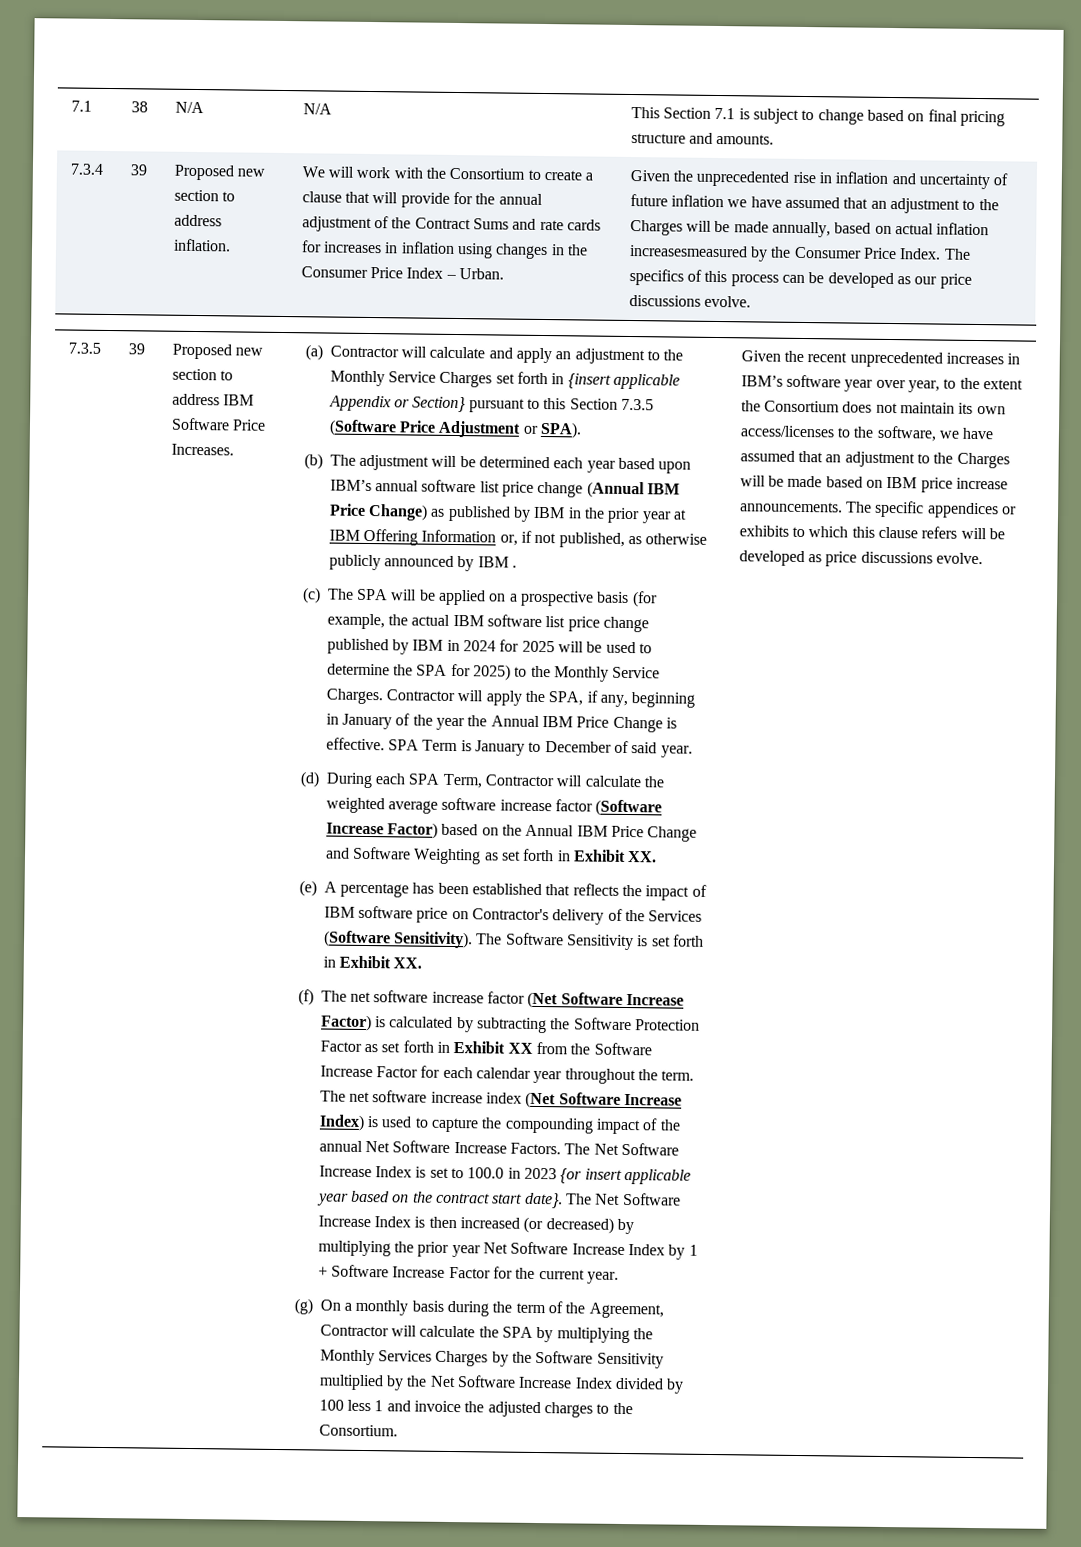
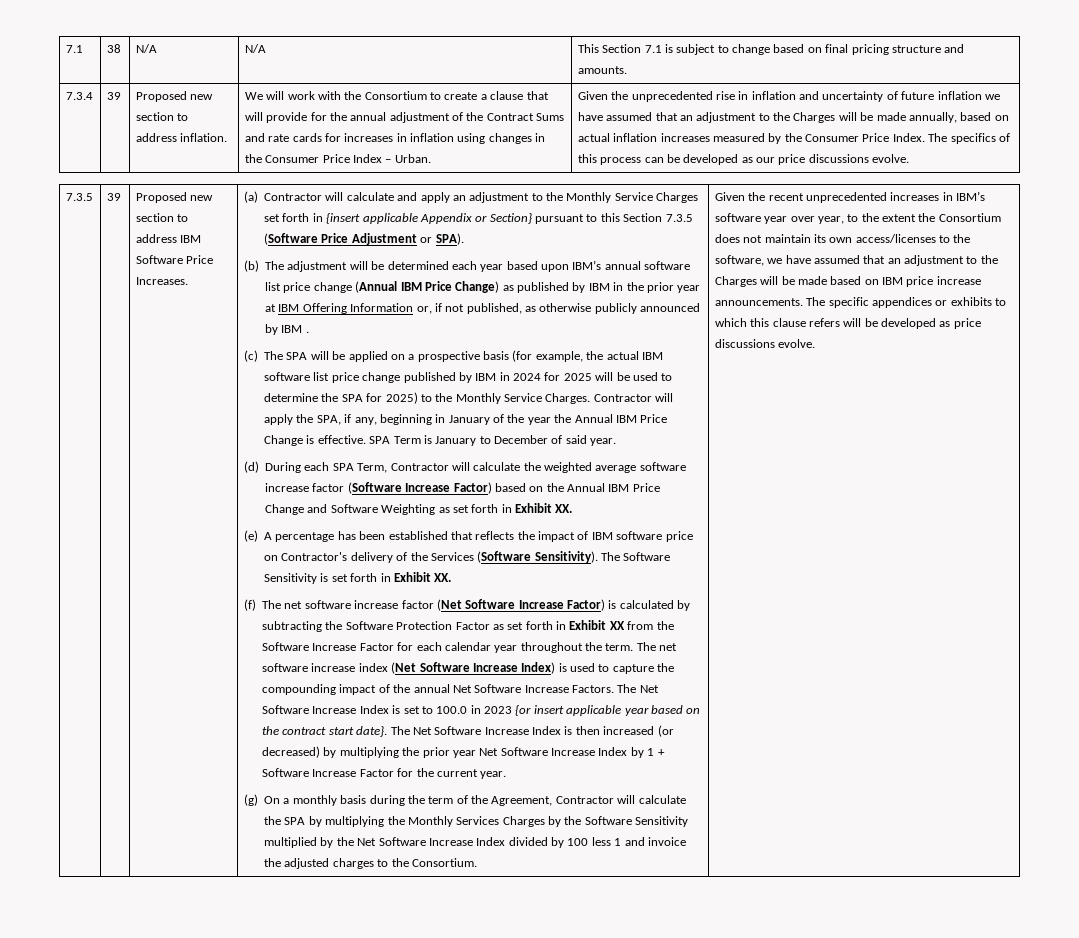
[628,244,748,258] increasesmeasured -> [660,133,765,142] increases measured

